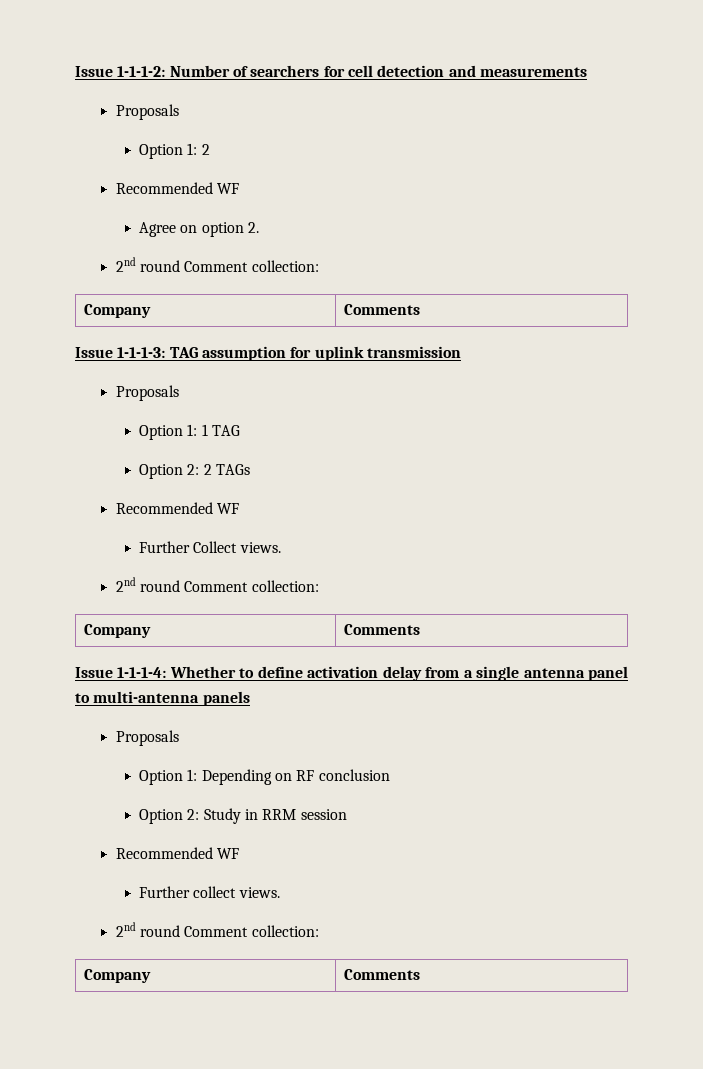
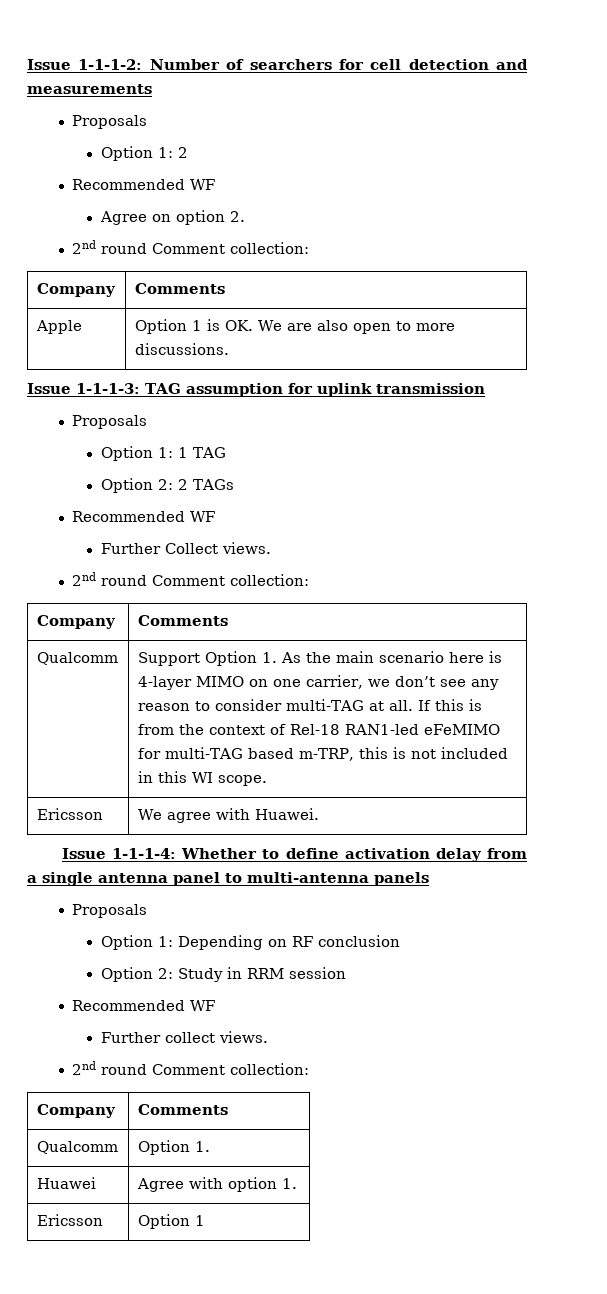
(420, 309) none -> [35,320,82,334] [134,319,455,334] [134,343,229,355] // Apple | Option 1 is OK. We are also open to more discussions.
(420, 629) none -> [36,652,118,665] [137,651,502,666] [137,675,499,690] [137,699,482,711] [137,724,500,735] [137,747,508,761] [137,771,267,786] [36,808,103,820] [137,808,319,823] // Qualcomm | Support Option 1. As the main scenario here is 4-layer MIMO on one carrier, we don’t see any reason to consider multi-TAG at all. If this is from the context of Rel-18 RAN1-led eFeMIMO for multi-TAG based m-TRP, this is not included in this WI scope. // Ericsson | We agree with Huawei.
(420, 974) none -> [36,1141,118,1154] [137,1140,210,1155] [36,1177,96,1189] [136,1177,297,1192] [36,1214,103,1226] [137,1214,205,1229] // Qualcomm | Option 1. // Huawei | Agree with option 1. // Ericsson | Option 1

